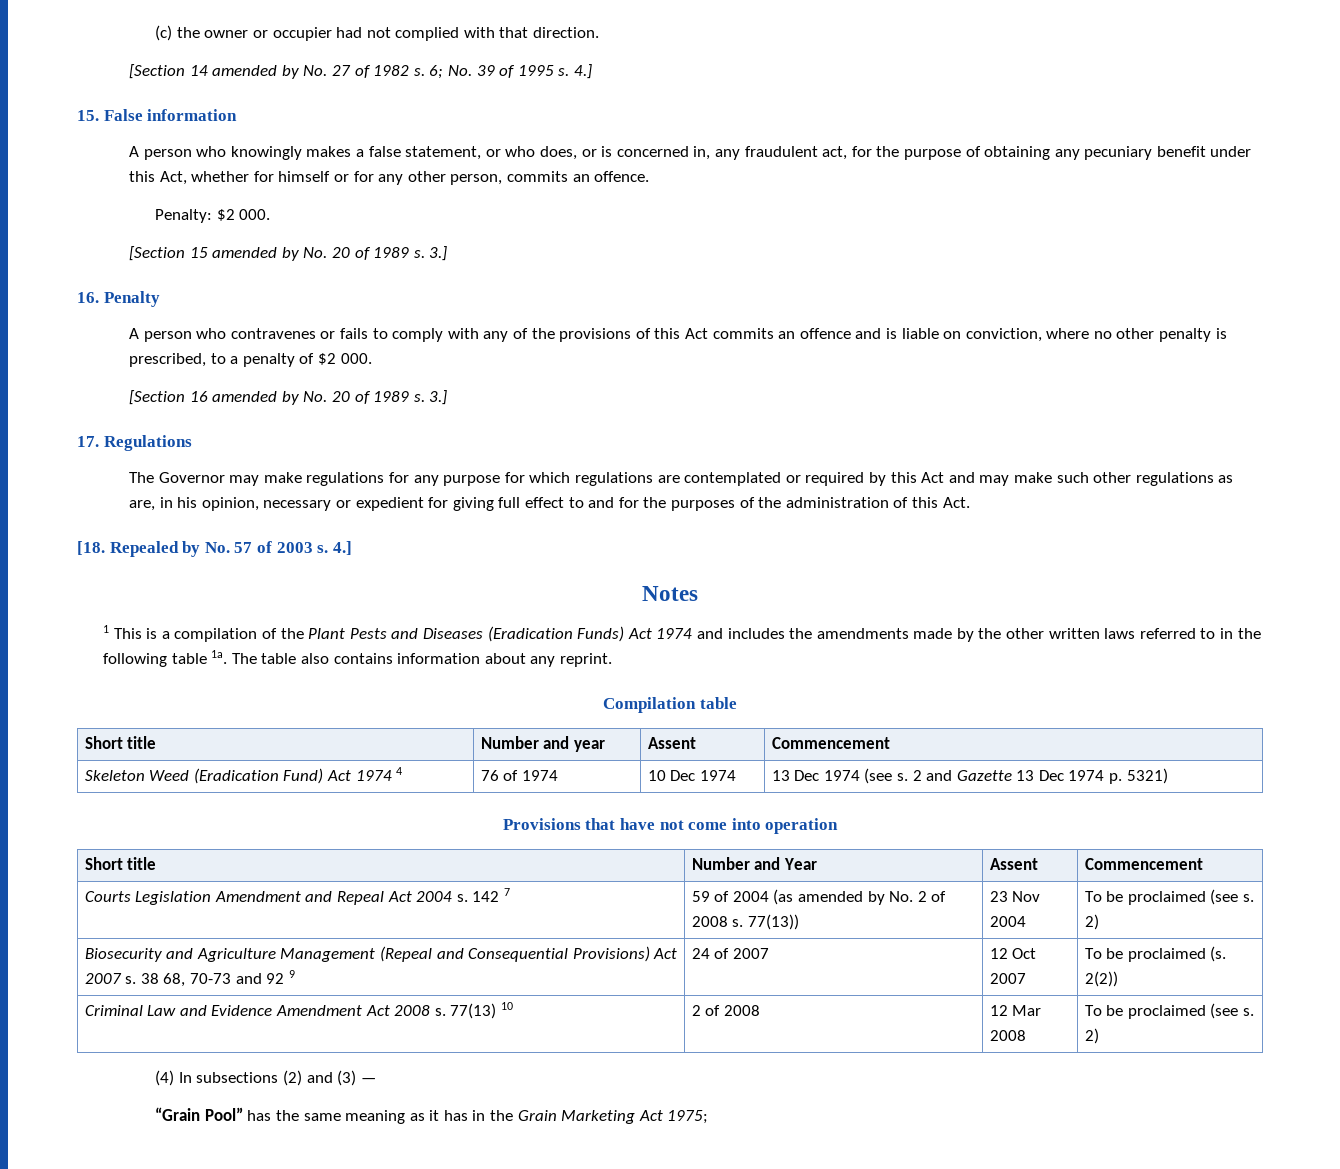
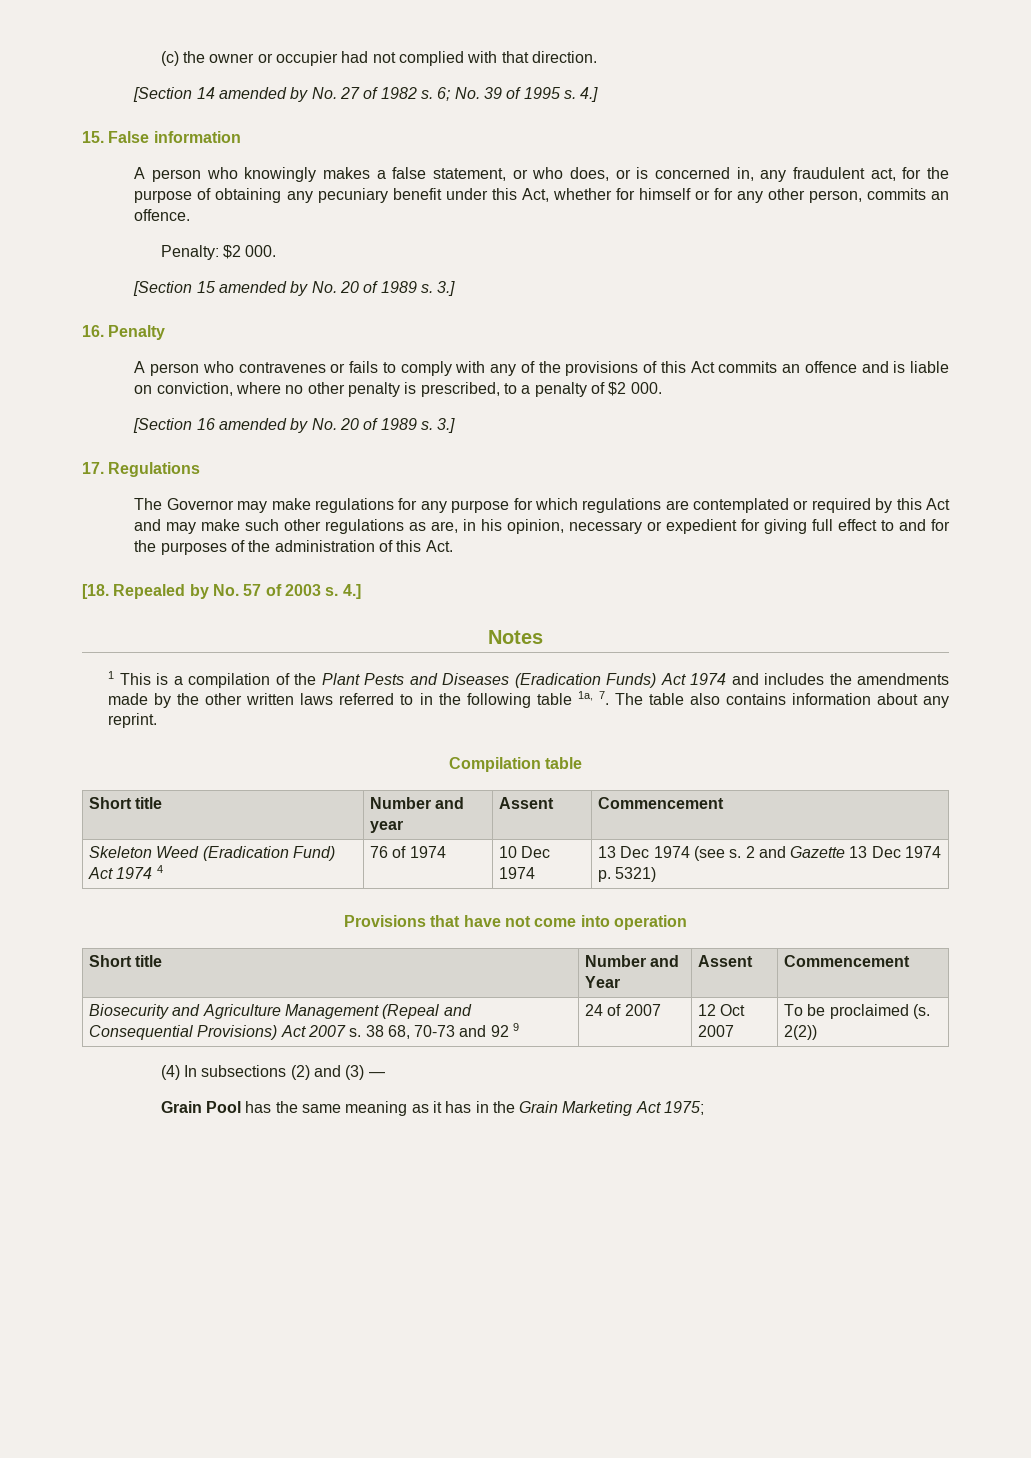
[211,650,228,664] 1a. -> [577,691,609,705] 1a, 7.
[84,888,510,905] [691,889,947,905] [691,914,799,930] [989,891,1041,902] [989,916,1026,927] [1084,889,1254,905] [1084,914,1099,930] // Courts Legislation Amendment and Repeal Act 2004 s. 142 7 | 59 of 2004 (as amended by No. 2 of 2008 s. 77(13)) | 23 Nov 2004 | To be proclaimed (see s. 2) -> (910, 961) none
[84,1002,513,1019] [691,1005,760,1016] [989,1005,1042,1016] [989,1030,1026,1041] [1084,1003,1254,1019] [1084,1028,1099,1044] // Criminal Law and Evidence Amendment Act 2008 s. 77(13) 10 | 2 of 2008 | 12 Mar 2008 | To be proclaimed (see s. 2) -> (817, 1032) none
[155,1107,243,1121] “Grain Pool” -> [160,1101,241,1113] Grain Pool

